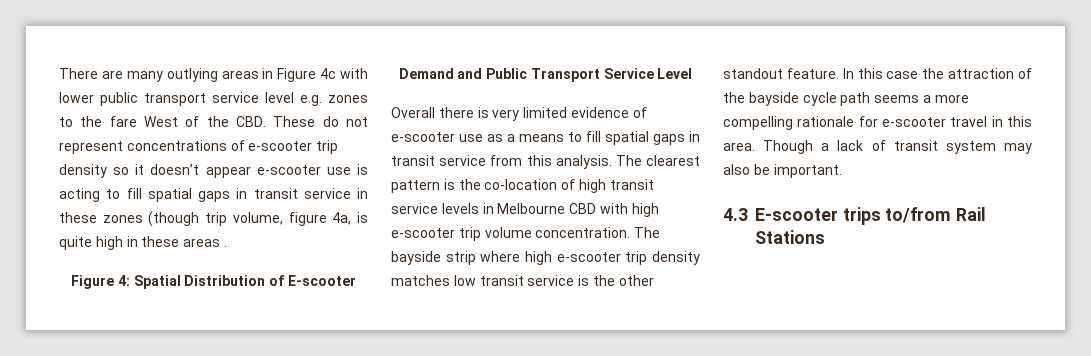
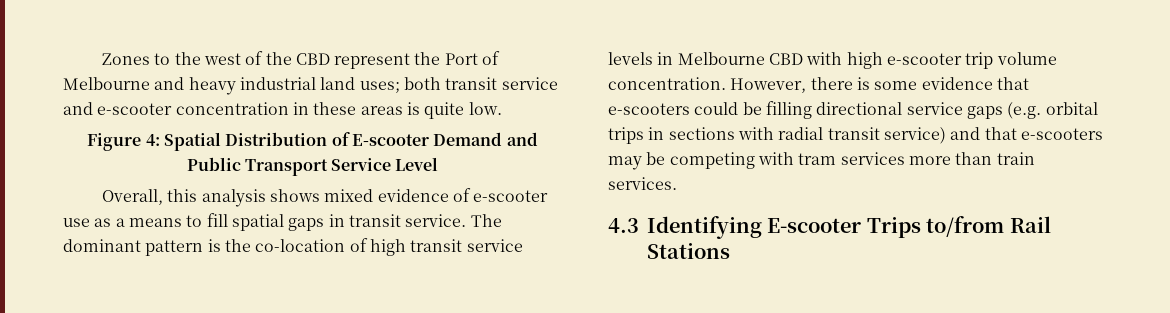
[59,68,368,82] [59,92,368,106] [59,116,368,127] [59,140,339,154] [59,164,368,178] [59,188,368,202] [59,211,368,227] [59,236,227,250] There are many outlying areas in Figure 4c with lower public transport service level e.g. zones to the fare West of the CBD. These do not represent concentrations of e-scooter trip density so it doesn’t appear e-scooter use is acting to fill spatial gaps in transit service in these zones (though trip volume, figure 4a, is quite high in these areas . -> [101,51,501,69] [63,77,558,95] [63,102,502,119] Zones to the west of the CBD represent the Port of Melbourne and heavy industrial land uses; both transit service and e-scooter concentration in these areas is quite low.
[391,107,568,121] Overall there is very limited -> [101,189,374,207] Overall, this analysis shows mixed
[439,155,700,169] service from this analysis. The clearest -> [405,214,502,227] [63,239,141,252] service. The dominant
[634,227,661,238] [391,251,700,265] [391,275,654,286] [723,68,1032,79] [723,92,969,106] [723,116,1032,130] [723,140,1032,154] [723,164,842,178] [723,207,881,225] The bayside strip where high e-scooter trip density matches low transit service is the other standout feature. In this case the attraction of the bayside cycle path seems a more compelling rationale for e-scooter travel in this area. Though a lack of transit system may also be important. // 4.3 E-scooter trips -> [730,77,1029,93] [608,101,1098,119] [608,127,1103,144] [608,152,1035,170] [608,177,677,190] [608,216,921,239] However, there is some evidence that e-scooters could be filling directional service gaps (e.g. orbital trips in sections with radial transit service) and that e-scooters may be competing with tram services more than train services. // 4.3 Identifying E-scooter Trips

